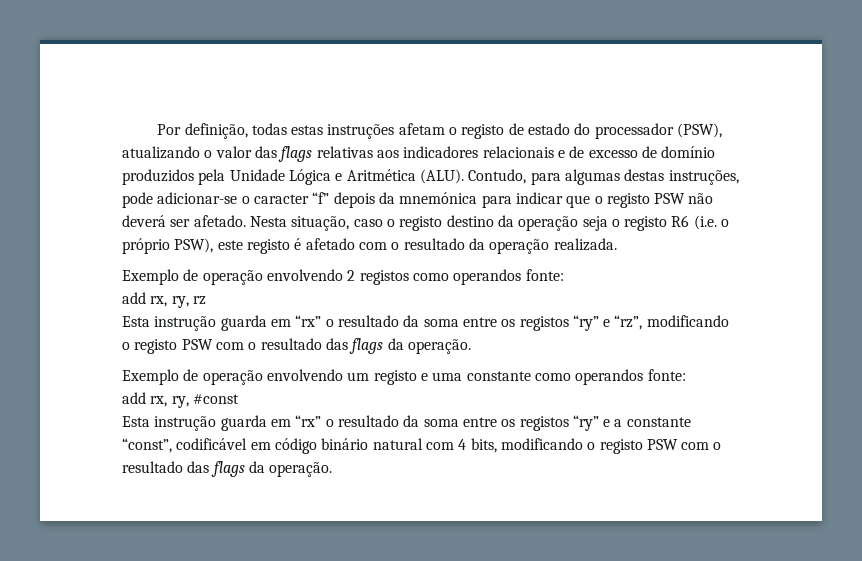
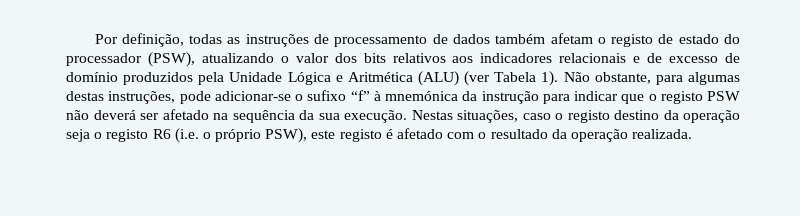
[291,124,395,139] estas instruções -> [227,34,546,47] as instruções de processamento de dados também
[254,146,373,162] das flags relativas -> [334,53,446,63] dos bits relativos
[419,169,527,184] (ALU). Contudo, -> [418,71,651,86] (ALU) (ver Tabela 1). Não obstante,
[253,192,478,208] caracter “f” depois da mnemónica -> [307,90,539,104] sufixo “f” à mnemónica da instrução
[193,215,350,231] afetado. Nesta situação, -> [162,109,518,123] afetado na sequência da sua execução. Nestas situações,
[122,269,564,285] [122,292,206,308] [122,315,729,331] [122,338,471,354] [122,369,686,385] [122,392,239,408] [122,415,691,431] [122,438,722,454] [122,461,333,477] // Exemplo de operação envolvendo 2 registos como operandos fonte: // add rx, ry, rz // Esta instrução guarda em “rx” o resultado da soma entre os registos “ry” e “rz”, modificando o registo PSW com o resultado das flags da operação. // Exemplo de operação envolvendo um registo e uma constante como operandos fonte: // add rx, ry, #const // Esta instrução guarda em “rx” o resultado da soma entre os registos “ry” e a constante “const”, codificável em código binário natural com 4 bits, modificando o registo PSW com o resultado das flags da operação. -> (693, 134) none

